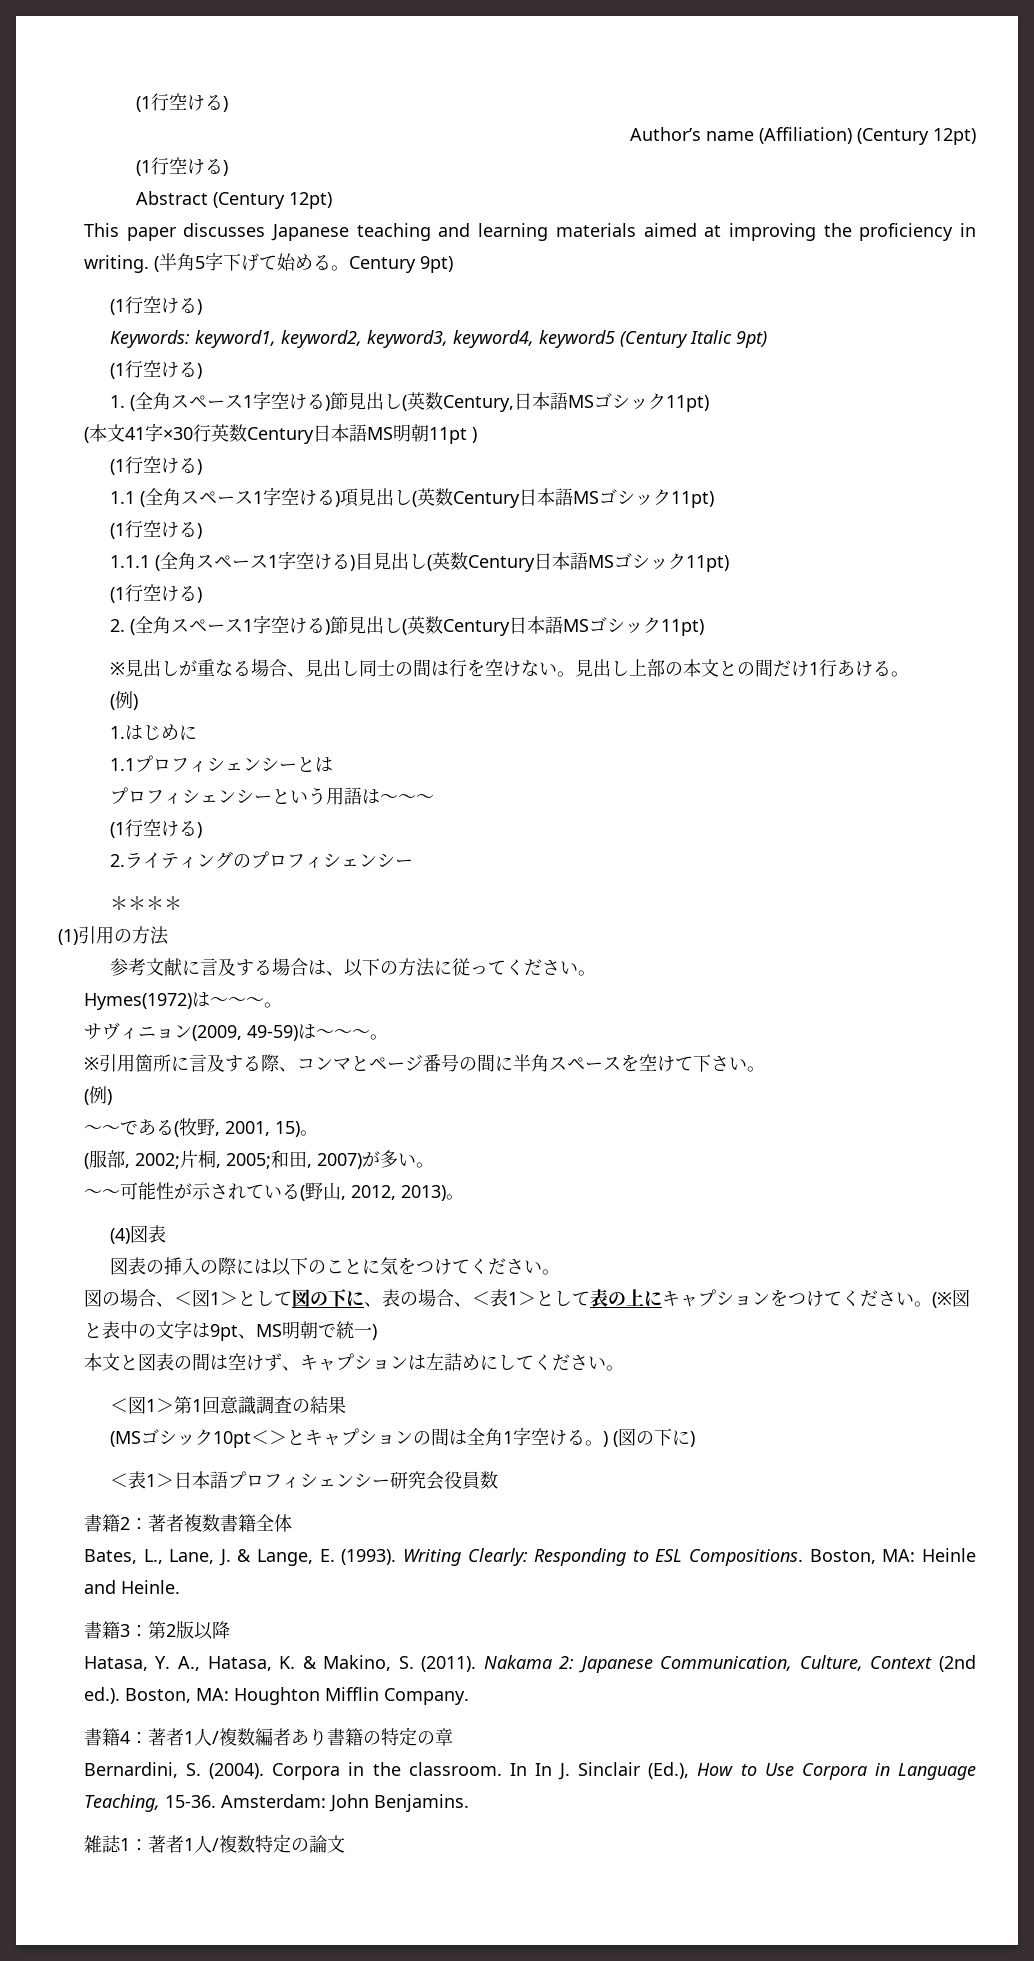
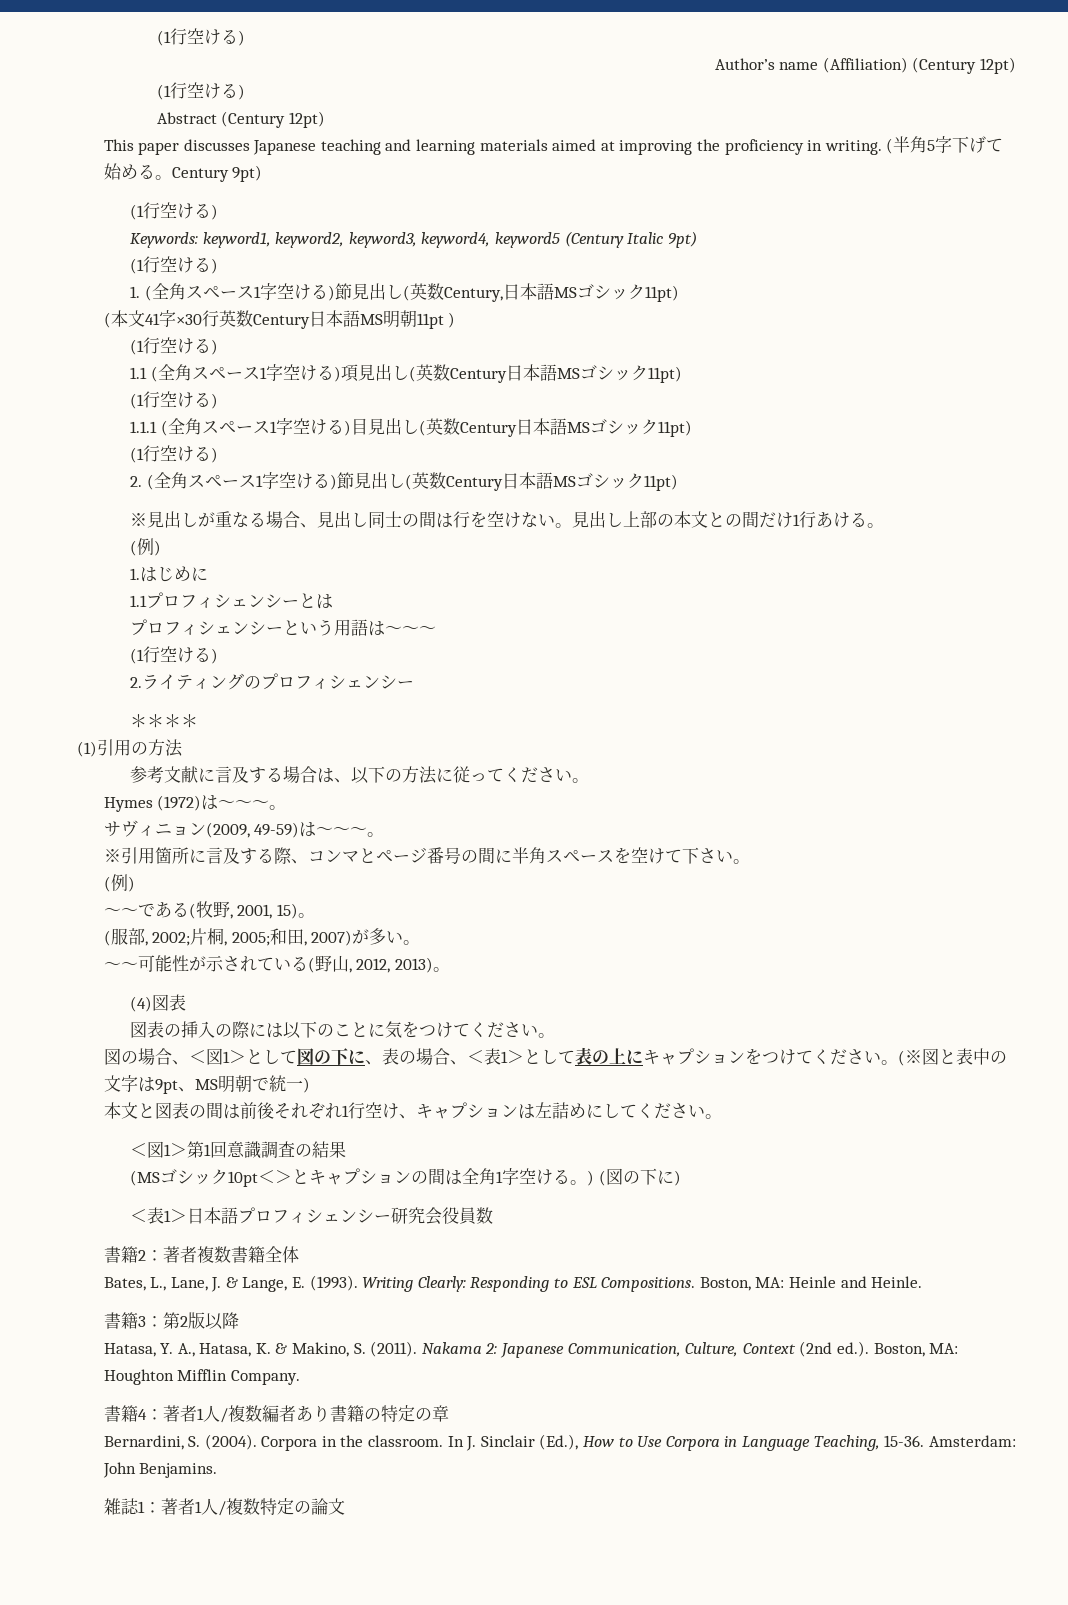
[83,993,192,1010] Hymes(1972) -> [103,795,202,812] Hymes (1972)
[227,1353,282,1371] 空けず -> [239,1102,399,1119] 前後それぞれ1行空け
[534,1763,552,1776] In -> (464, 1441) none

